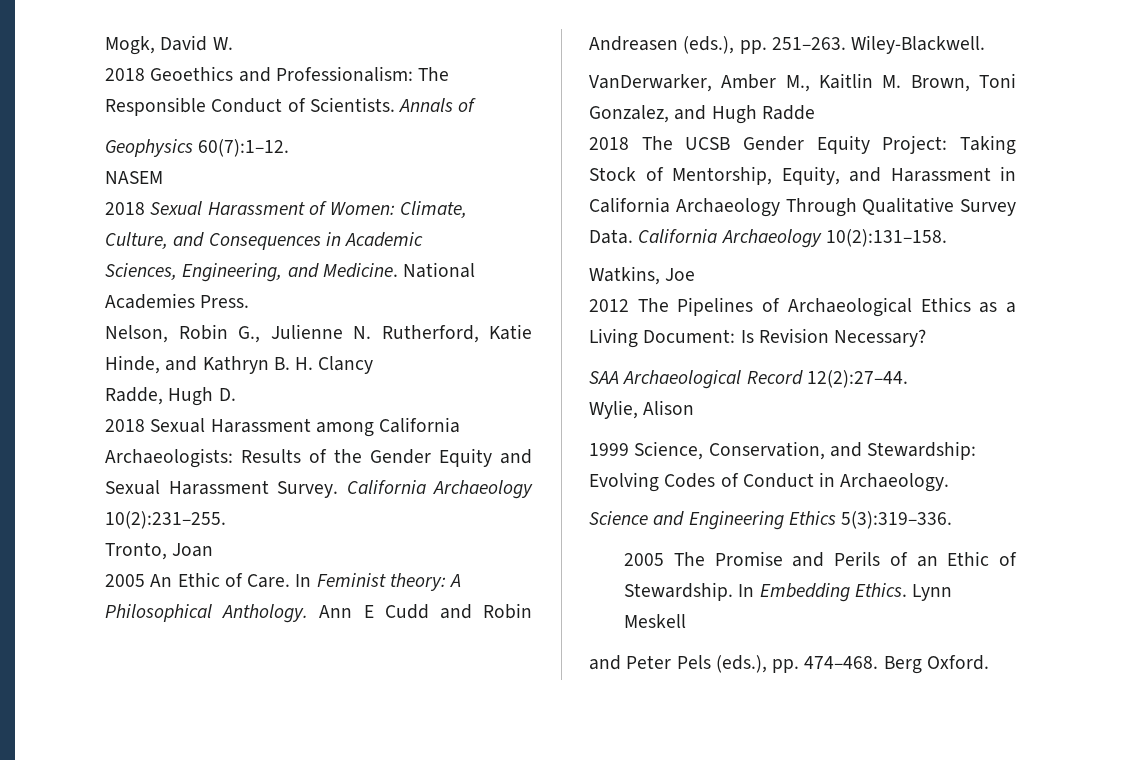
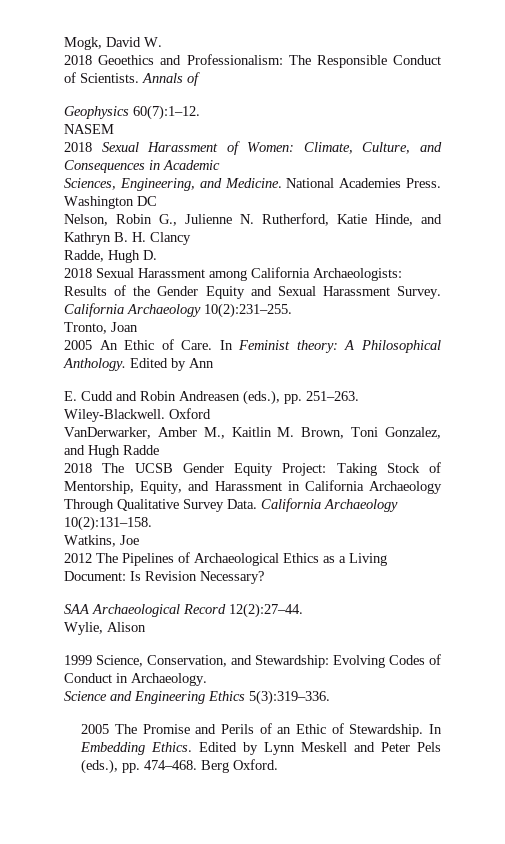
(250, 301) none -> [64,196,157,209] Washington DC
(309, 613) none -> [130,358,186,371] Edited by
[363,605,374,618] E -> [64,391,77,401] // E.
(986, 44) none -> [169,408,211,419] Oxford
(907, 590) none -> [199,742,259,755] Edited by
(687, 621) // -> (348, 747) none

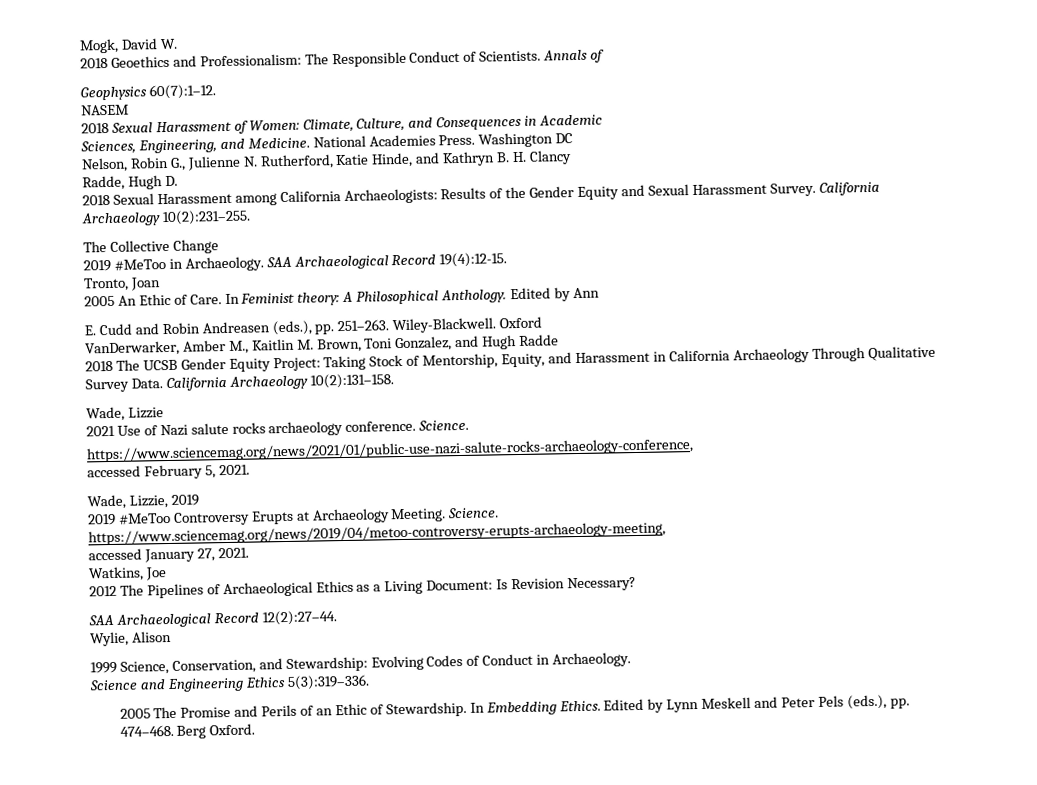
(292, 310) none -> [83,239,219,254] [83,252,508,272] // The Collective Change // 2019 #MeToo in Archaeology. SAA Archaeological Record 19(4):12-15.
(152, 523) none -> [86,406,164,422] [86,419,470,437] [86,438,694,463] [87,464,250,480] [87,494,199,510] [88,507,500,526] [88,521,666,546] [88,547,249,563] // Wade, Lizzie // 2021 Use of Nazi salute rocks archaeology conference. Science. // https://www.sciencemag.org/news/2021/01/public-use-nazi-salute-rocks-archaeology-conference, // accessed February 5, 2021. // Wade, Lizzie, 2019 // 2019 #MeToo Controversy Erupts at Archaeology Meeting. Science. https://www.sciencemag.org/news/2019/04/metoo-controversy-erupts-archaeology-meeting, // accessed January 27, 2021.

